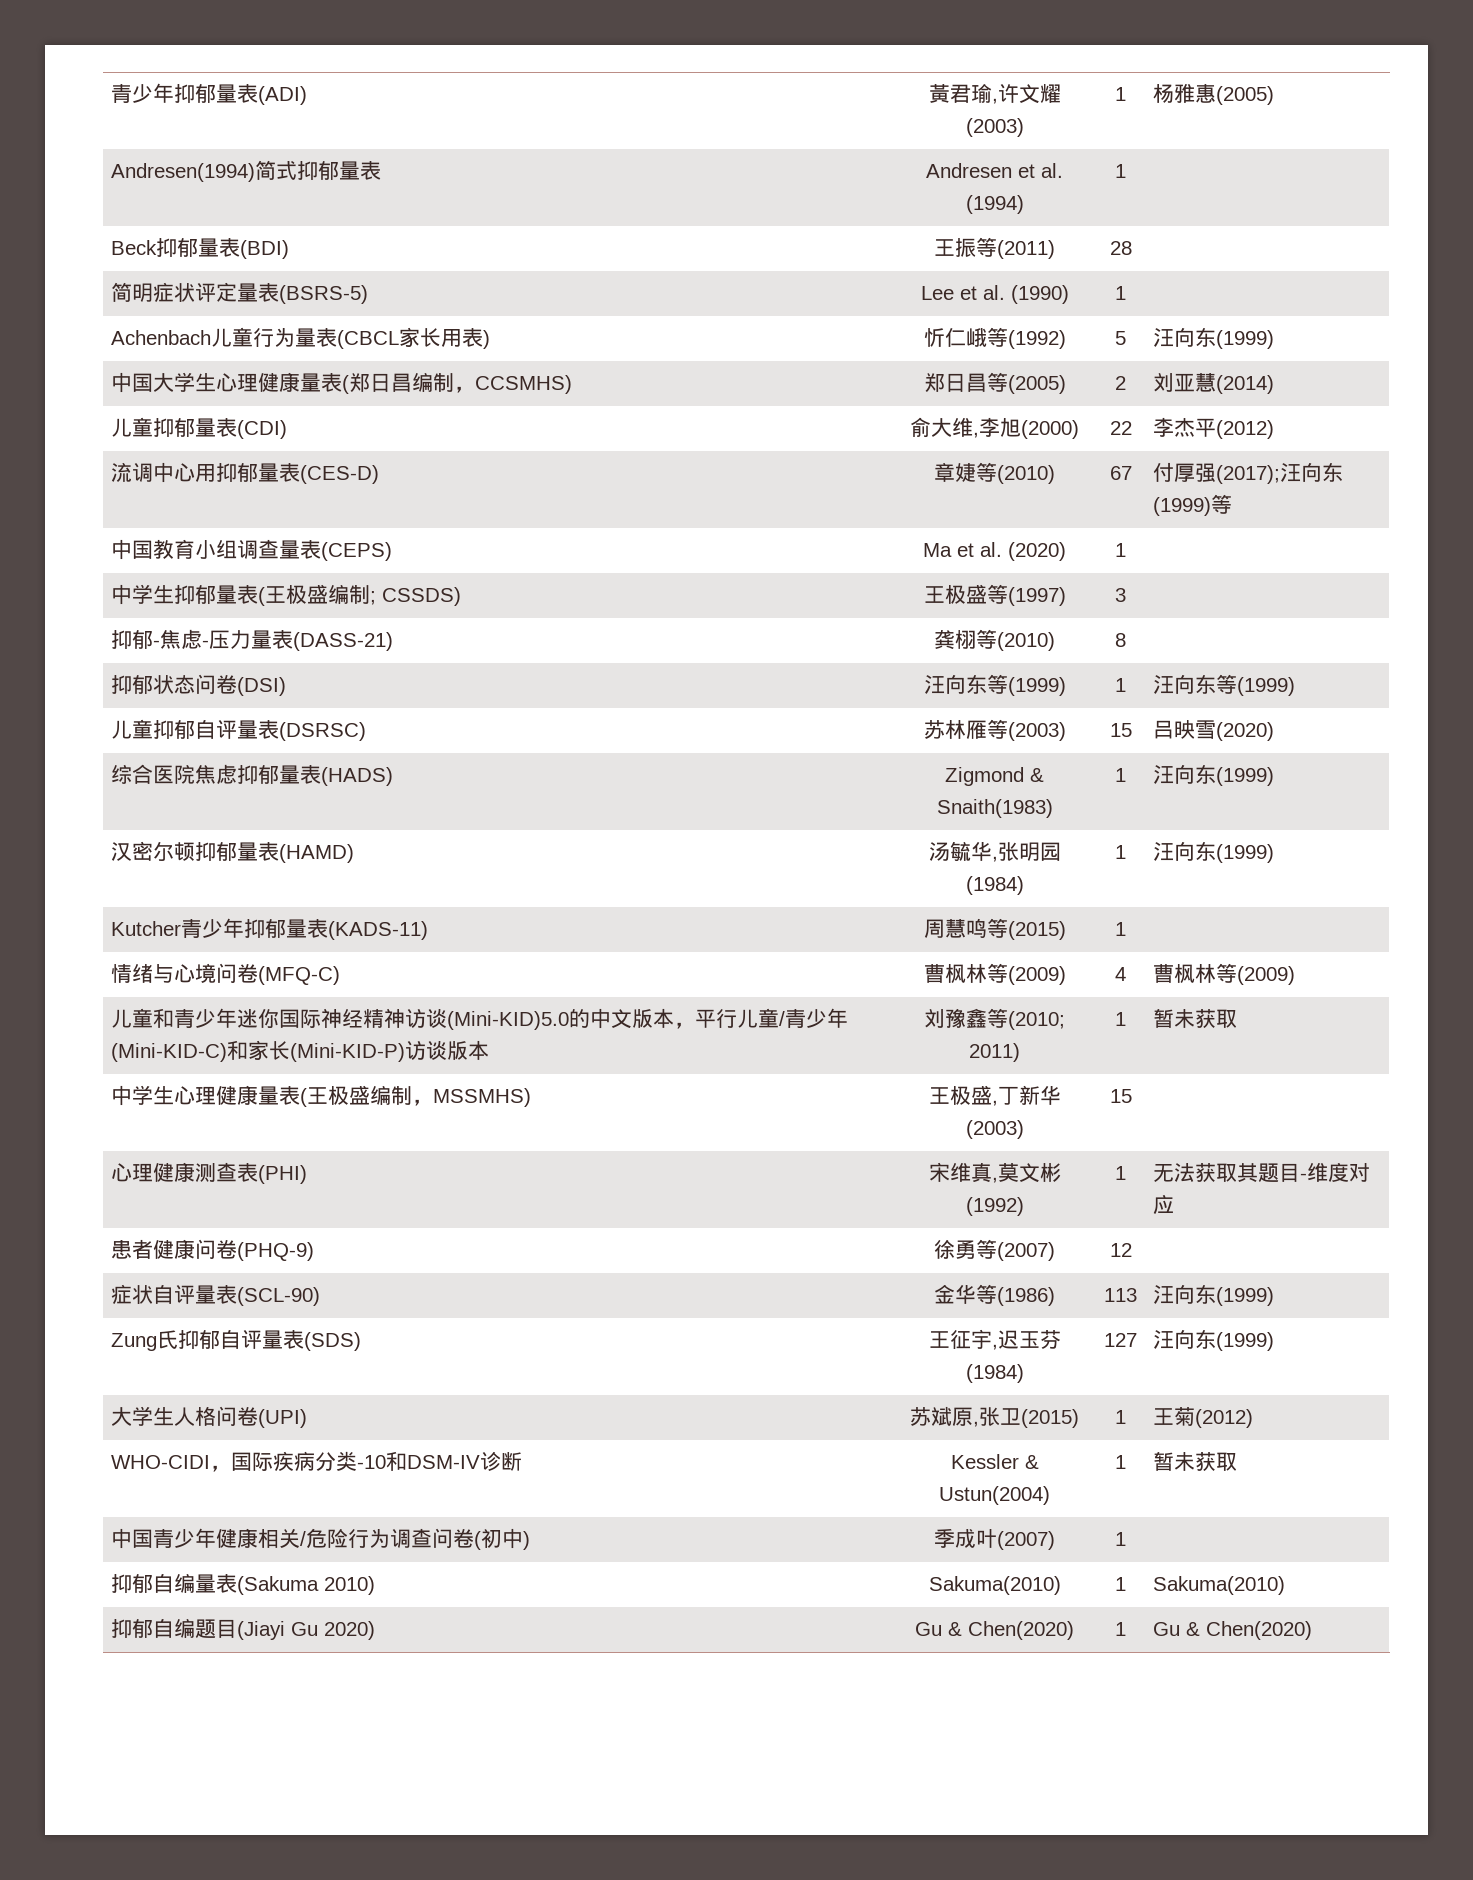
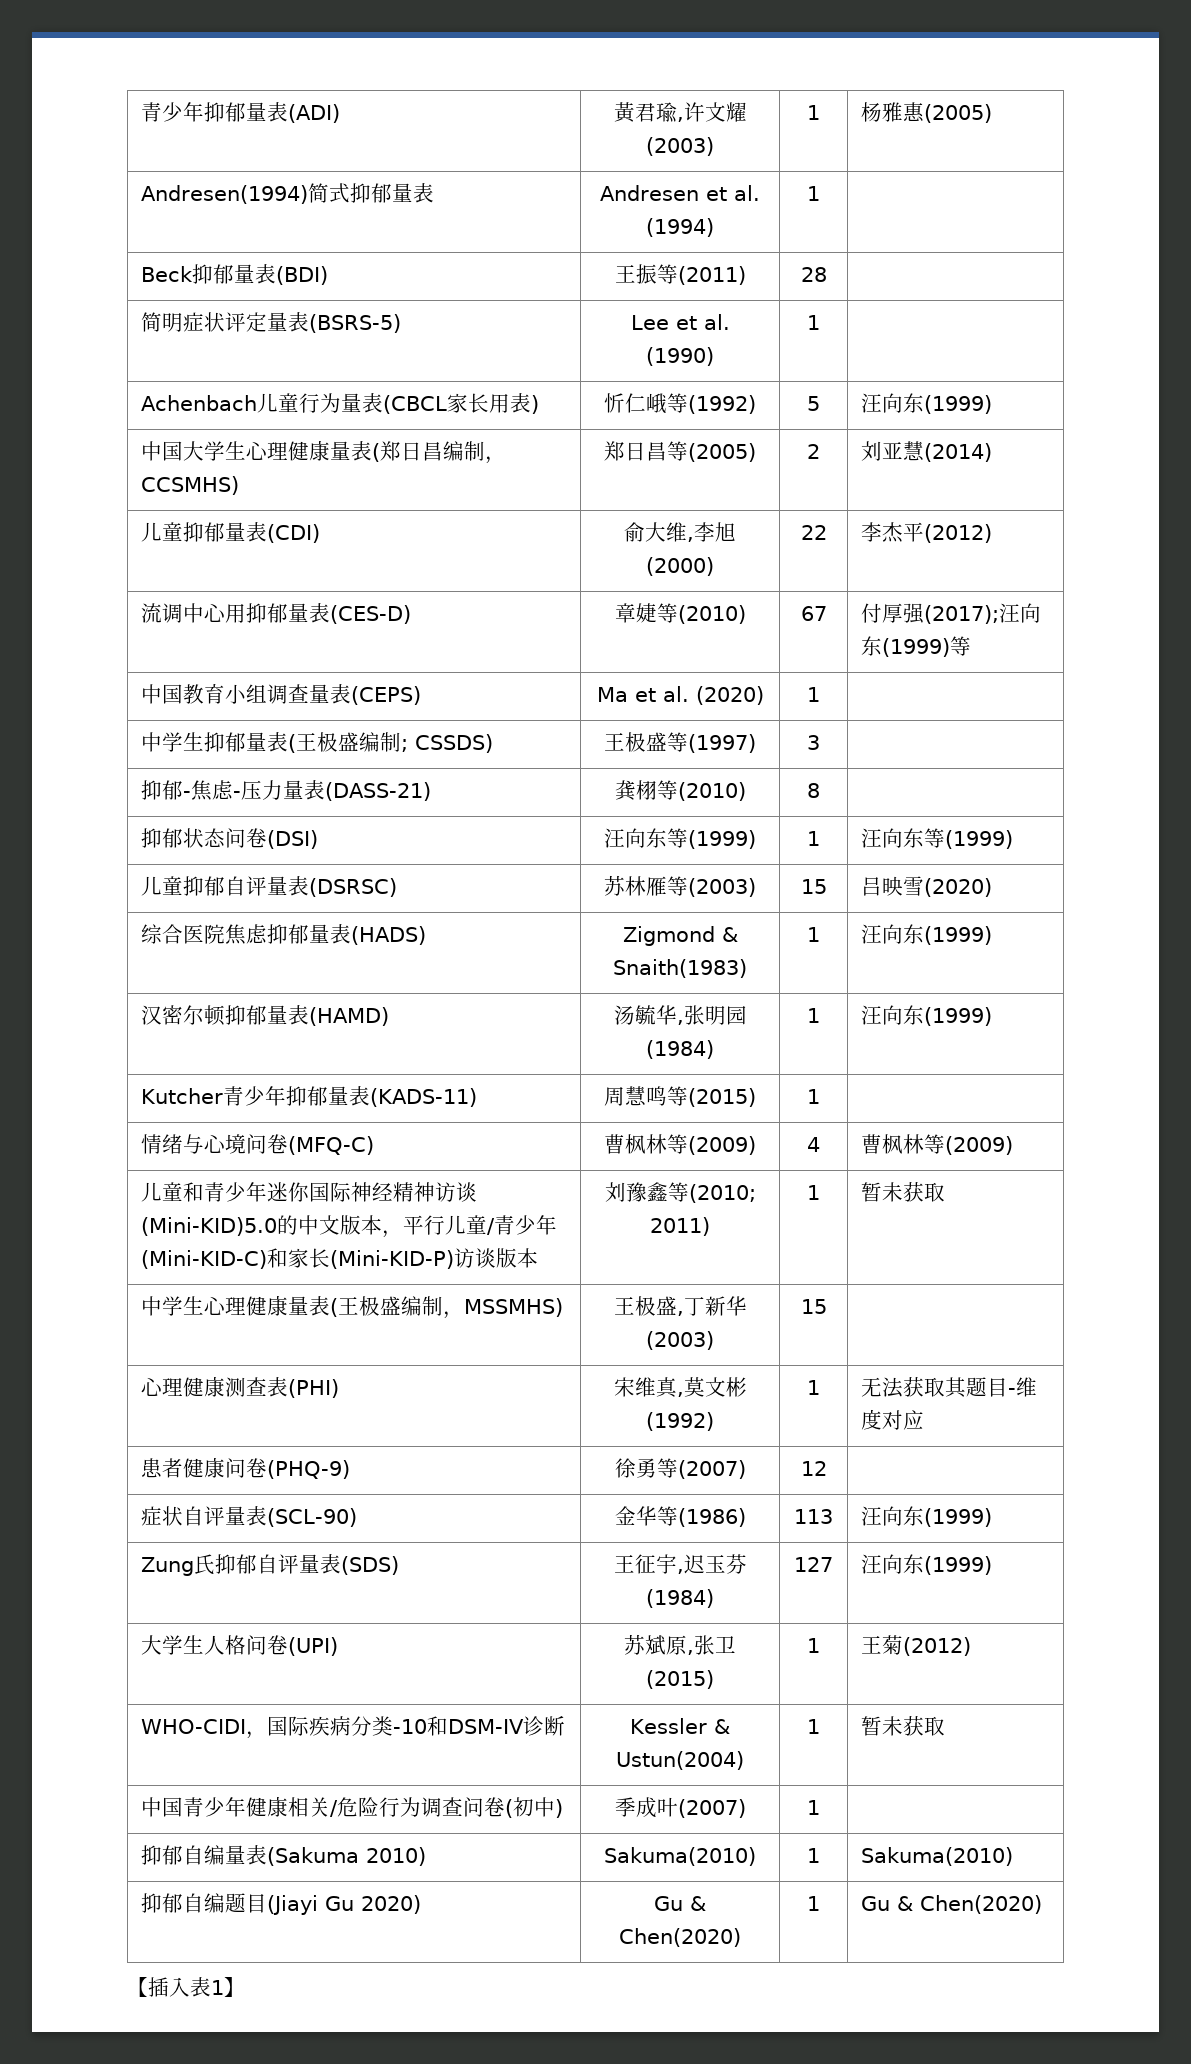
(1313, 1630) none -> [127,1977,245,1997] // 【插入表1】

